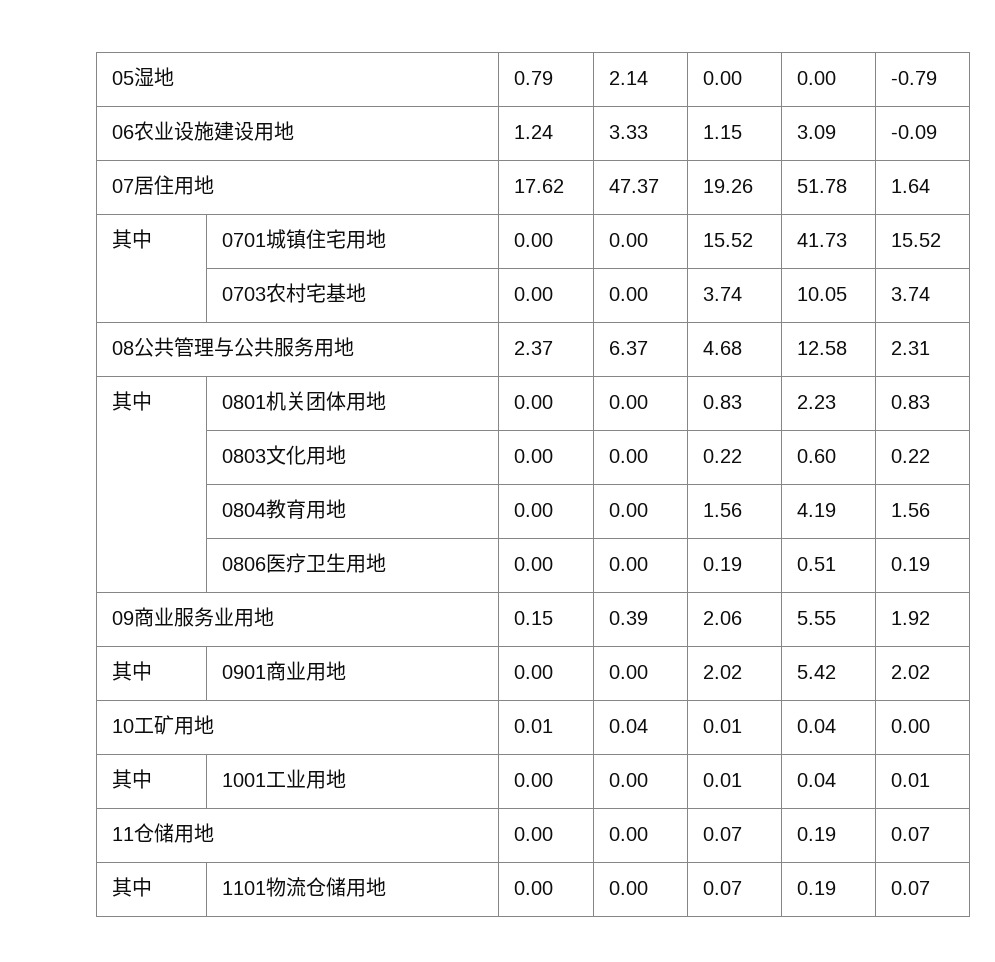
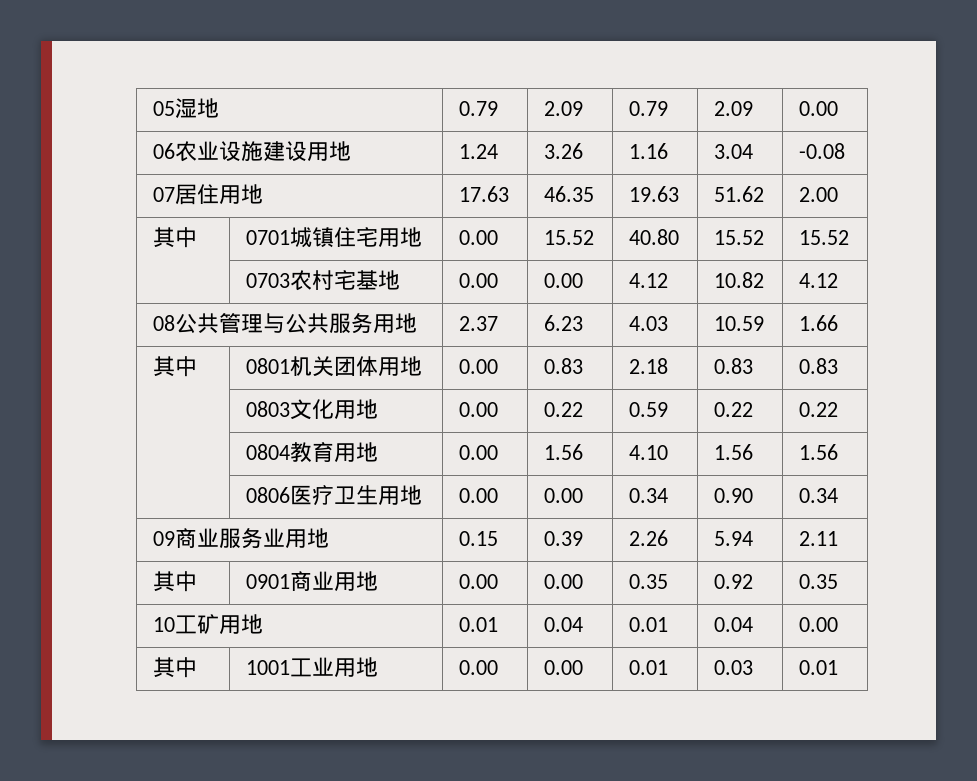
[608,71,648,85] [702,71,742,85] [796,71,836,85] [890,71,937,85] 2.14 | 0.00 | 0.00 | -0.79 -> [543,101,583,116] [628,101,668,116] [713,101,753,116] [798,101,838,116] 2.09 | 0.79 | 2.09 | 0.00
[608,125,648,139] [702,125,742,139] [796,125,836,139] [890,125,937,139] 3.33 | 1.15 | 3.09 | -0.09 -> [543,143,583,159] [628,143,668,159] [713,144,753,159] [798,143,845,159] 3.26 | 1.16 | 3.04 | -0.08
[513,179,564,193] [608,179,659,193] [702,179,753,193] [796,179,847,193] [890,179,930,193] 17.62 | 47.37 | 19.26 | 51.78 | 1.64 -> [458,186,509,202] [543,186,594,202] [628,186,679,202] [713,186,764,202] [798,187,838,202] 17.63 | 46.35 | 19.63 | 51.62 | 2.00
[608,233,648,247] [702,233,753,247] [796,233,847,247] 0.00 | 15.52 | 41.73 -> [543,230,594,245] [628,229,679,245] [713,230,764,245] 15.52 | 40.80 | 15.52
[702,287,742,301] [796,287,847,301] [890,287,930,301] 3.74 | 10.05 | 3.74 -> [628,273,668,288] [713,272,764,288] [798,273,838,288] 4.12 | 10.82 | 4.12
[608,341,648,355] [702,341,742,355] [796,341,847,355] [890,341,930,355] 6.37 | 4.68 | 12.58 | 2.31 -> [543,315,583,331] [628,316,668,331] [713,316,764,331] [798,315,838,331] 6.23 | 4.03 | 10.59 | 1.66
[608,395,648,409] [702,395,742,409] [796,395,836,409] 0.00 | 0.83 | 2.23 -> [543,358,583,374] [628,358,668,374] [713,358,753,374] 0.83 | 2.18 | 0.83
[608,449,648,463] [702,449,742,463] [796,449,836,463] 0.00 | 0.22 | 0.60 -> [543,402,583,417] [628,402,668,417] [713,402,753,417] 0.22 | 0.59 | 0.22
[608,503,648,517] [702,503,742,517] [796,503,836,517] 0.00 | 1.56 | 4.19 -> [543,444,583,460] [628,445,668,460] [713,444,753,460] 1.56 | 4.10 | 1.56
[702,557,742,571] [796,557,836,571] [890,557,930,571] 0.19 | 0.51 | 0.19 -> [628,488,668,503] [713,488,753,503] [798,488,838,503] 0.34 | 0.90 | 0.34
[702,611,742,625] [796,611,836,625] [890,611,930,625] 2.06 | 5.55 | 1.92 -> [628,530,668,546] [713,531,753,546] [798,531,838,546] 2.26 | 5.94 | 2.11
[702,665,742,679] [796,665,836,679] [890,665,930,679] 2.02 | 5.42 | 2.02 -> [628,574,668,589] [713,574,753,589] [798,574,838,589] 0.35 | 0.92 | 0.35
[796,773,836,787] [890,773,930,787] [111,823,214,843] [513,827,553,841] [608,827,648,841] [702,827,742,841] [796,827,836,841] [890,827,930,841] [111,877,152,897] [221,877,386,897] [513,881,553,895] [608,881,648,895] [702,881,742,895] [796,881,836,895] [890,881,930,895] 0.04 | 0.01 // 11仓储用地 | 0.00 | 0.00 | 0.07 | 0.19 | 0.07 // 其中 | 1101物流仓储用地 | 0.00 | 0.00 | 0.07 | 0.19 | 0.07 -> [713,660,753,675] [798,660,838,675] 0.03 | 0.01

